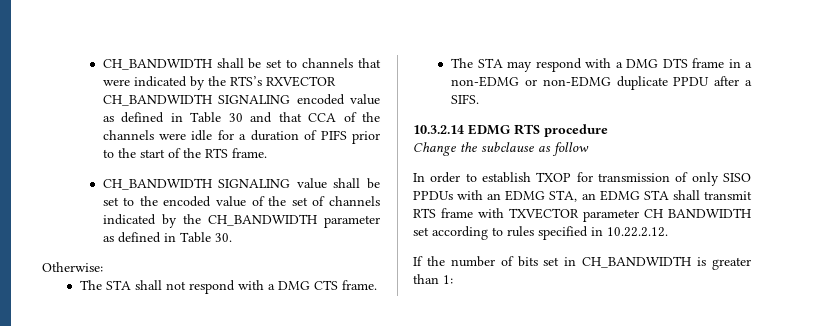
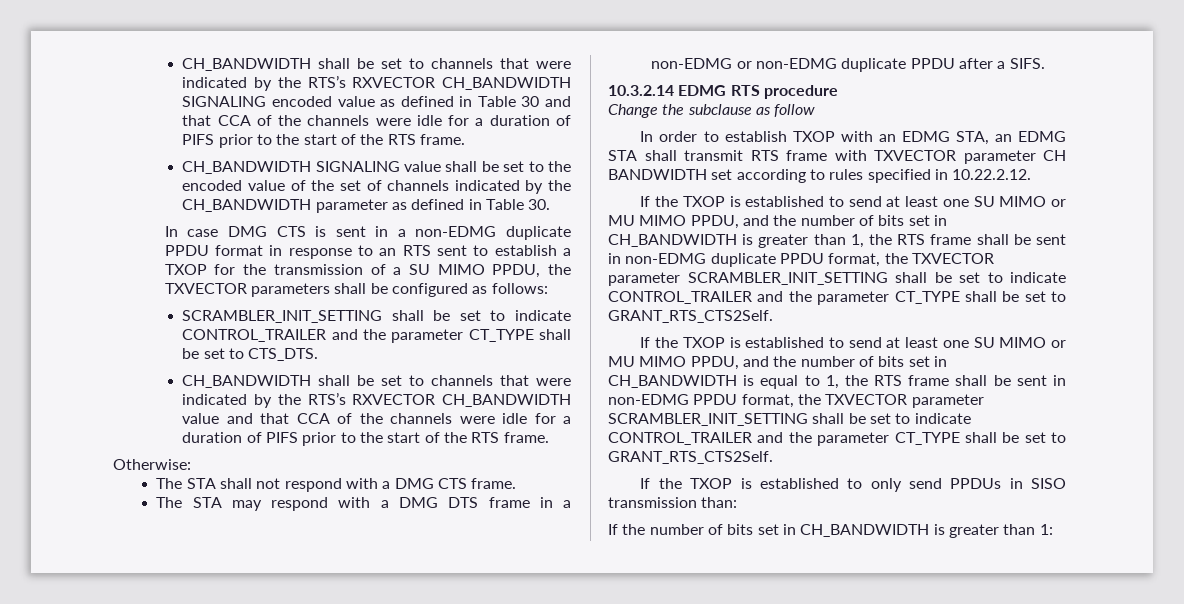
(232, 237) none -> [164,226,571,240] [164,245,571,259] [164,264,571,278] [164,283,548,297] [182,310,572,323] [182,329,572,343] [182,348,319,361] [182,375,571,388] [182,392,571,408] [182,413,572,424] [182,432,549,446] // In case DMG CTS is sent in a non-EDMG duplicate PPDU format in response to an RTS sent to establish a TXOP for the transmission of a SU MIMO PPDU, the TXVECTOR parameters shall be configured as follows: // SCRAMBLER_INIT_SETTING shall be set to indicate CONTROL_TRAILER and the parameter CT_TYPE shall be set to CTS_DTS. // CH_BANDWIDTH shall be set to channels that were indicated by the RTS’s RXVECTOR CH_BANDWIDTH value and that CCA of the channels were idle for a duration of PIFS prior to the start of the RTS frame.
[576,172,751,186] [413,191,453,200] for transmission of only SISO PPDUs -> (835, 136) none
(668, 232) none -> [640,196,1066,207] [608,215,947,229] [608,234,1066,248] [608,253,994,267] [608,272,1066,286] [608,291,1066,305] [608,310,773,323] [640,337,1066,348] [608,356,947,370] [608,375,1066,389] [608,394,984,408] [608,413,971,426] [608,432,1066,446] [608,451,773,464] [640,478,1066,492] [608,497,738,508] // If the TXOP is established to send at least one SU MIMO or MU MIMO PPDU, and the number of bits set in CH_BANDWIDTH is greater than 1, the RTS frame shall be sent in non-EDMG duplicate PPDU format, the TXVECTOR parameter SCRAMBLER_INIT_SETTING shall be set to indicate CONTROL_TRAILER and the parameter CT_TYPE shall be set to GRANT_RTS_CTS2Self. // If the TXOP is established to send at least one SU MIMO or MU MIMO PPDU, and the number of bits set in CH_BANDWIDTH is equal to 1, the RTS frame shall be sent in non-EDMG PPDU format, the TXVECTOR parameter SCRAMBLER_INIT_SETTING shall be set to indicate CONTROL_TRAILER and the parameter CT_TYPE shall be set to GRANT_RTS_CTS2Self. // If the TXOP is established to only send PPDUs in SISO transmission than:

